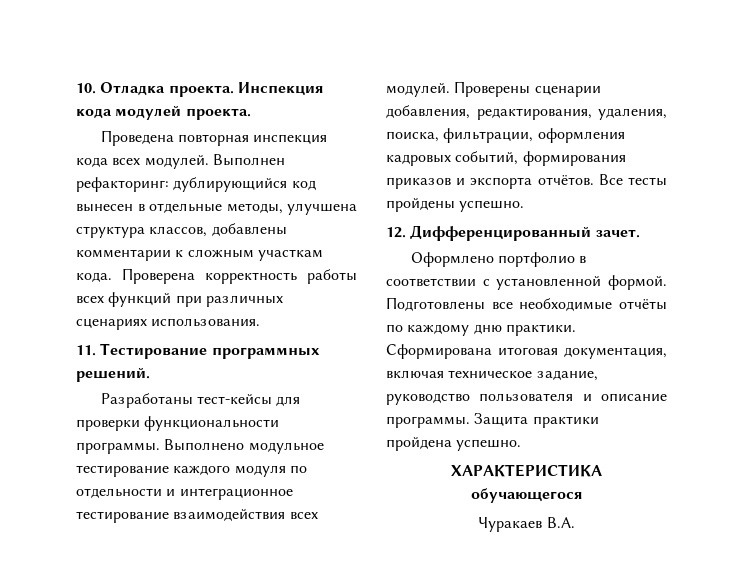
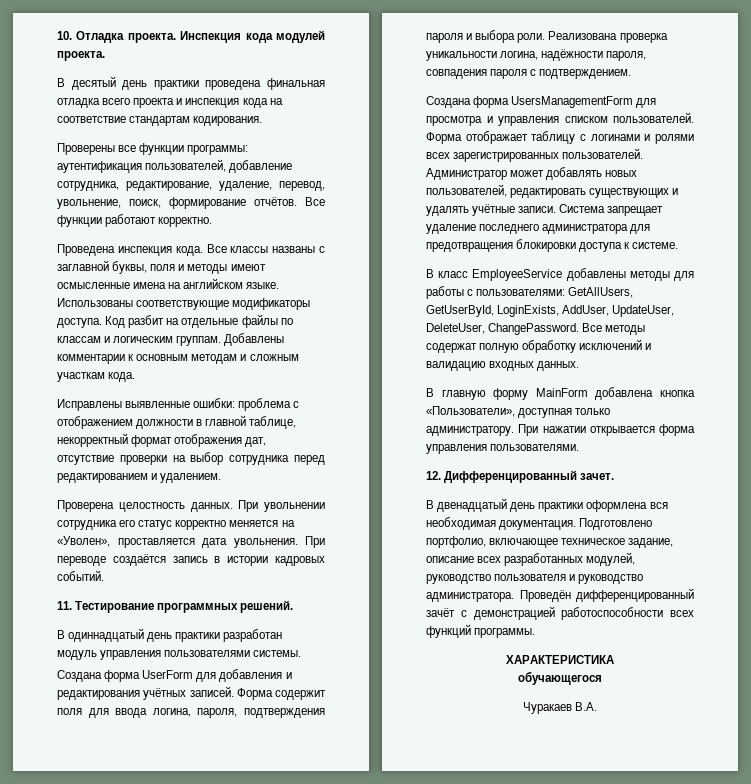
[100,130,328,146] [76,154,285,169] [76,177,316,192] [76,203,357,215] [76,223,287,238] [76,249,323,261] [76,268,357,284] [76,292,283,307] [76,318,261,330] [76,343,320,359] [76,367,150,382] [100,393,301,408] [76,416,280,431] [76,439,324,454] [76,465,307,477] [76,488,293,500] [76,509,318,523] [386,81,601,97] [386,105,667,120] [386,128,625,143] [386,151,626,166] [386,174,667,189] [386,198,525,212] [386,225,640,241] [410,252,587,267] [386,275,667,290] [386,297,667,312] [386,324,576,336] [386,344,667,359] [386,370,598,381] [386,393,667,405] [386,413,599,428] [386,437,522,451] Проведена повторная инспекция кода всех модулей. Выполнен рефакторинг: дублирующийся код вынесен в отдельные методы, улучшена структура классов, добавлены комментарии к сложным участкам кода. Проверена корректность работы всех функций при различных сценариях использования. // 11. Тестирование программных решений. // Разработаны тест-кейсы для проверки функциональности программы. Выполнено модульное тестирование каждого модуля по отдельности и интеграционное тестирование взаимодействия всех модулей. Проверены сценарии добавления, редактирования, удаления, поиска, фильтрации, оформления кадровых событий, формирования приказов и экспорта отчётов. Все тесты пройдены успешно. // 12. Дифференцированный зачет. // Оформлено портфолио в соответствии с установленной формой. Подготовлены все необходимые отчёты по каждому дню практики. Сформирована итоговая документация, включая техническое задание, руководство пользователя и описание программы. Защита практики пройдена успешно. -> [57,76,325,90] [57,98,283,108] [57,116,263,126] [57,143,249,155] [57,159,293,173] [57,181,325,191] [57,197,325,209] [57,214,213,227] [57,244,326,256] [57,260,266,274] [57,278,280,289] [57,298,311,310] [57,314,293,328] [57,333,285,346] [57,354,299,364] [57,372,136,382] [57,398,300,411] [57,415,297,429] [57,433,267,447] [57,452,325,465] [57,473,222,483] [57,500,325,512] [57,520,295,530] [57,536,325,548] [57,554,325,566] [57,570,104,581] [57,600,294,613] [57,628,283,642] [57,650,302,660] [57,669,292,682] [57,686,326,700] [57,708,325,718] [426,30,668,43] [426,49,647,61] [426,69,632,79] [426,96,657,108] [426,112,694,126] [426,131,694,144] [426,148,644,162] [426,167,638,180] [426,184,679,198] [426,204,664,216] [426,224,651,234] [426,239,679,252] [426,268,694,281] [426,286,634,299] [426,305,675,317] [426,323,646,335] [426,339,652,353] [426,361,580,371] [426,387,695,400] [426,406,611,418] [426,424,695,436] [426,444,580,454] [426,470,615,483] [426,498,668,512] [426,517,653,530] [426,536,674,548] [426,552,636,566] [426,574,644,584] [426,588,694,602] [426,606,694,620] [426,624,536,638] В десятый день практики проведена финальная отладка всего проекта и инспекция кода на соответствие стандартам кодирования. // Проверены все функции программы: аутентификация пользователей, добавление сотрудника, редактирование, удаление, перевод, увольнение, поиск, формирование отчётов. Все функции работают корректно. // Проведена инспекция кода. Все классы названы с заглавной буквы, поля и методы имеют осмысленные имена на английском языке. Использованы соответствующие модификаторы доступа. Код разбит на отдельные файлы по классам и логическим группам. Добавлены комментарии к основным методам и сложным участкам кода. // Исправлены выявленные ошибки: проблема с отображением должности в главной таблице, некорректный формат отображения дат, отсутствие проверки на выбор сотрудника перед редактированием и удалением. // Проверена целостность данных. При увольнении сотрудника его статус корректно меняется на «Уволен», проставляется дата увольнения. При переводе создаётся запись в истории кадровых событий. // 11. Тестирование программных решений. // В одиннадцатый день практики разработан модуль управления пользователями системы. // Создана форма UserForm для добавления и редактирования учётных записей. Форма содержит поля для ввода логина, пароля, подтверждения пароля и выбора роли. Реализована проверка уникальности логина, надёжности пароля, совпадения пароля с подтверждением. // Создана форма UsersManagementForm для просмотра и управления списком пользователей. Форма отображает таблицу с логинами и ролями всех зарегистрированных пользователей. Администратор может добавлять новых пользователей, редактировать существующих и удалять учётные записи. Система запрещает удаление последнего администратора для предотвращения блокировки доступа к системе. // В класс EmployeeService добавлены методы для работы с пользователями: GetAllUsers, GetUserById, LoginExists, AddUser, UpdateUser, DeleteUser, ChangePassword. Все методы содержат полную обработку исключений и валидацию входных данных. // В главную форму MainForm добавлена кнопка «Пользователи», доступная только администратору. При нажатии открывается форма управления пользователями. // 12. Дифференцированный зачет. // В двенадцатый день практики оформлена вся необходимая документация. Подготовлено портфолио, включающее техническое задание, описание всех разработанных модулей, руководство пользователя и руководство администратора. Проведён дифференцированный зачёт с демонстрацией работоспособности всех функций программы.

